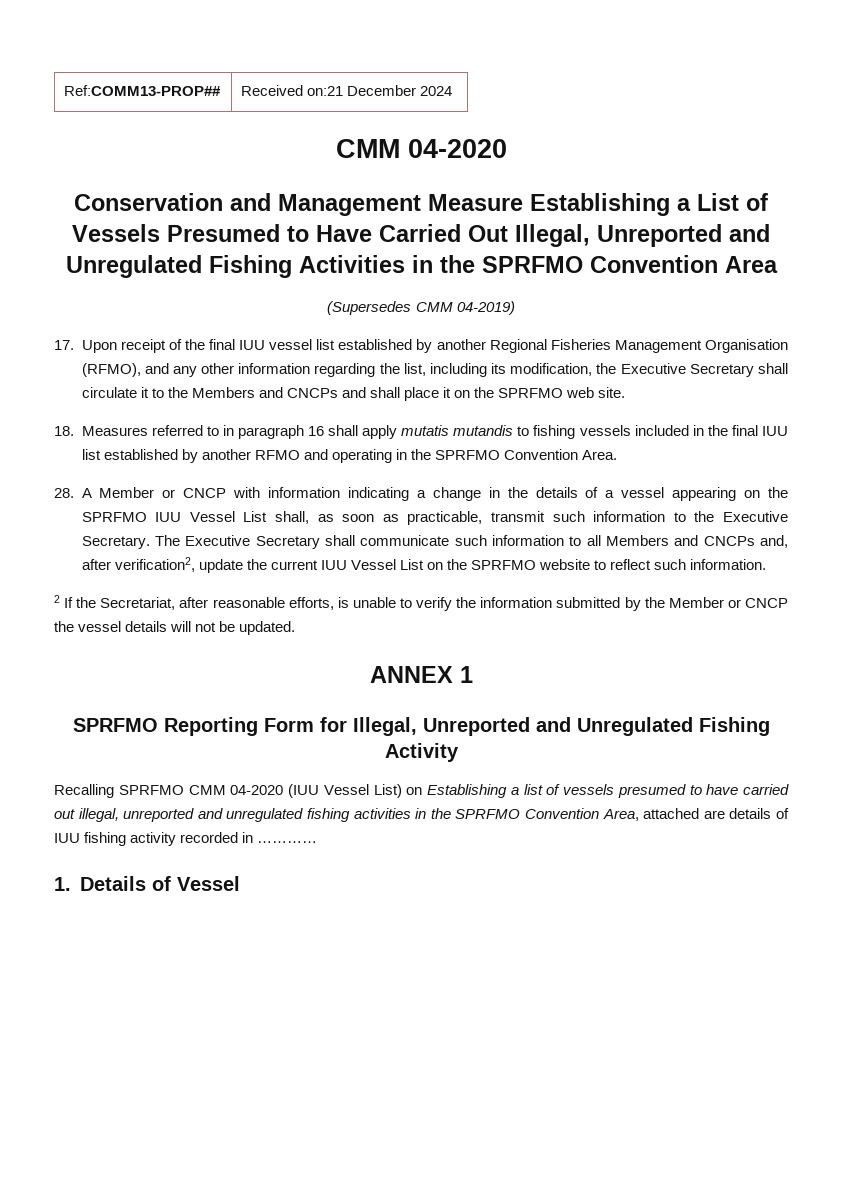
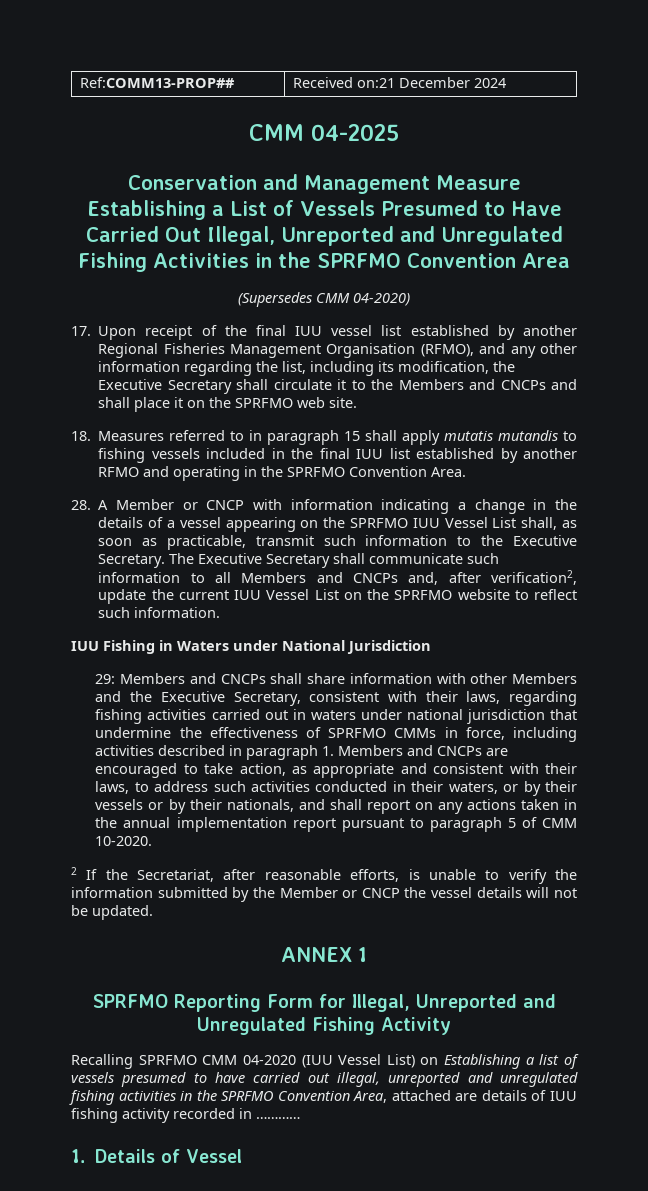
[407,139,507,158] 04-2020 -> [311,124,399,141] 04-2025
[456,301,515,315] 04-2019) -> [353,293,410,306] 04-2020)
[307,426,324,436] 16 -> [344,431,361,441] 15
(767, 564) none -> [71,640,431,654] [95,673,578,684] [95,691,578,706] [95,709,577,724] [95,727,578,742] [95,745,509,760] [95,763,577,778] [95,781,577,796] [95,799,577,814] [95,817,577,832] [95,836,153,846] // IUU Fishing in Waters under National Jurisdiction // 29: Members and CNCPs shall share information with other Members and the Executive Secretary, consistent with their laws, regarding fishing activities carried out in waters under national jurisdiction that undermine the effectiveness of SPRFMO CMMs in force, including activities described in paragraph 1. Members and CNCPs are encouraged to take action, as appropriate and consistent with their laws, to address such activities conducted in their waters, or by their vessels or by their nationals, and shall report on any actions taken in the annual implementation report pursuant to paragraph 5 of CMM 10-2020.

